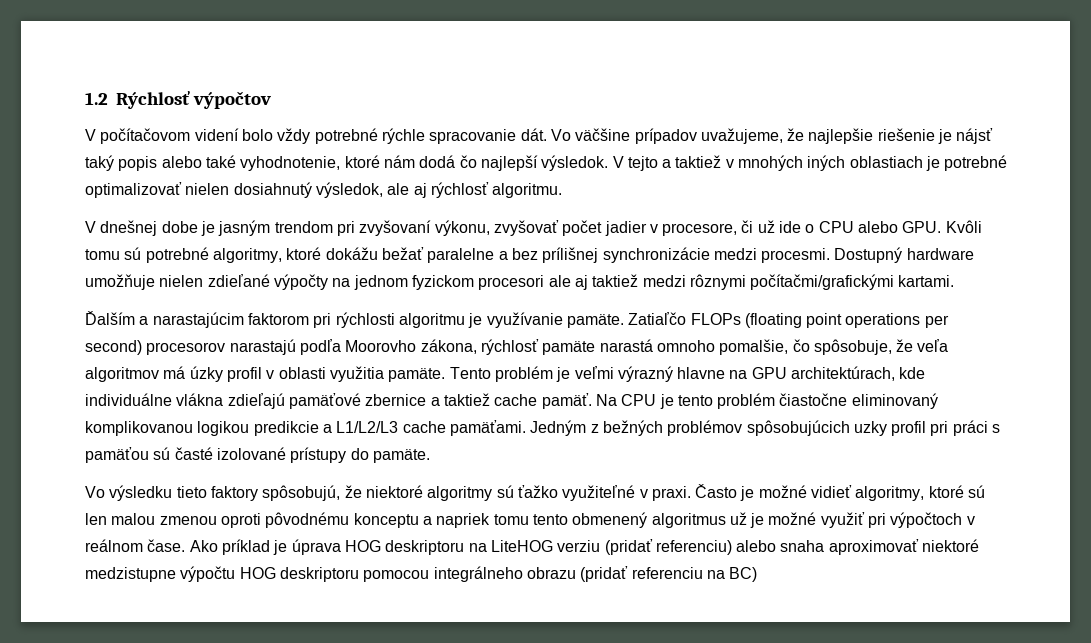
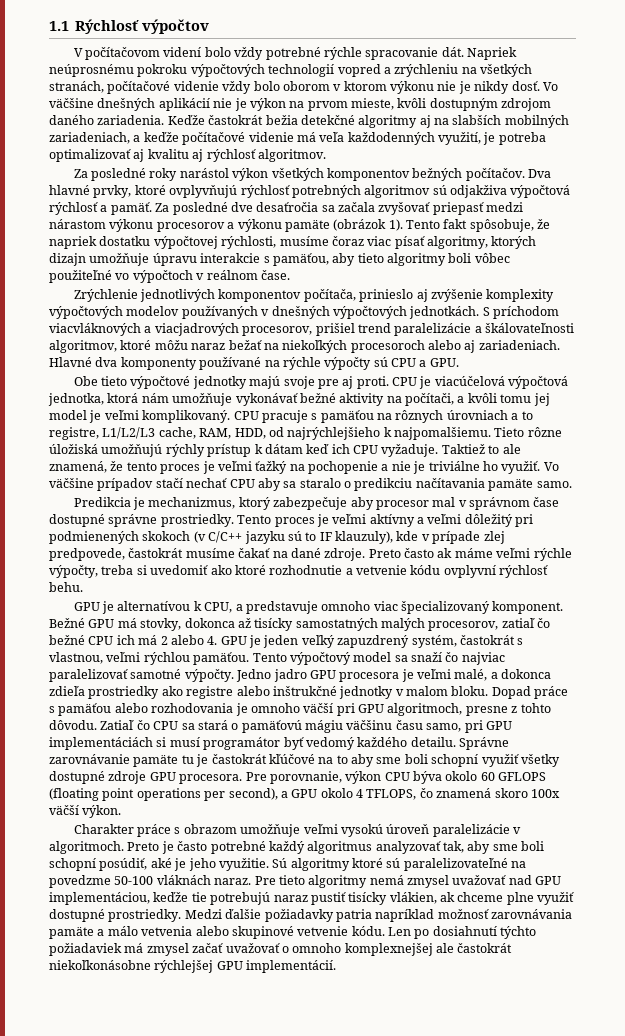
[85,92,108,105] 1.2 -> [49,21,69,31] 1.1
[550,128,994,144] [85,155,1008,171] [85,182,563,198] [85,220,982,236] [85,247,974,263] [85,274,955,290] [85,311,949,328] [85,339,949,355] [85,366,926,382] [85,393,938,409] [85,420,1001,436] [85,447,430,463] [85,484,986,501] [85,512,975,528] [85,539,980,555] [85,566,758,582] Vo väčšine prípadov uvažujeme, že najlepšie riešenie je nájsť taký popis alebo také vyhodnotenie, ktoré nám dodá čo najlepší výsledok. V tejto a taktiež v mnohých iných oblastiach je potrebné optimalizovať nielen dosiahnutý výsledok, ale aj rýchlosť algoritmu. // V dnešnej dobe je jasným trendom pri zvyšovaní výkonu, zvyšovať počet jadier v procesore, či už ide o CPU alebo GPU. Kvôli tomu sú potrebné algoritmy, ktoré dokážu bežať paralelne a bez prílišnej synchronizácie medzi procesmi. Dostupný hardware umožňuje nielen zdieľané výpočty na jednom fyzickom procesori ale aj taktiež medzi rôznymi počítačmi/grafickými kartami. // Ďalším a narastajúcim faktorom pri rýchlosti algoritmu je využívanie pamäte. Zatiaľčo FLOPs (floating point operations per second) procesorov narastajú podľa Moorovho zákona, rýchlosť pamäte narastá omnoho pomalšie, čo spôsobuje, že veľa algoritmov má úzky profil v oblasti využitia pamäte. Tento problém je veľmi výrazný hlavne na GPU architektúrach, kde individuálne vlákna zdieľajú pamäťové zbernice a taktiež cache pamäť. Na CPU je tento problém čiastočne eliminovaný komplikovanou logikou predikcie a L1/L2/L3 cache pamäťami. Jedným z bežných problémov spôsobujúcich uzky profil pri práci s pamäťou sú časté izolované prístupy do pamäte. // Vo výsledku tieto faktory spôsobujú, že niektoré algoritmy sú ťažko využiteľné v praxi. Často je možné vidieť algoritmy, ktoré sú len malou zmenou oproti pôvodnému konceptu a napriek tomu tento obmenený algoritmus už je možné využiť pri výpočtoch v reálnom čase. Ako príklad je úprava HOG deskriptoru na LiteHOG verziu (pridať referenciu) alebo snaha aproximovať niektoré medzistupne výpočtu HOG deskriptoru pomocou integrálneho obrazu (pridať referenciu na BC) -> [467,47,518,60] [49,64,532,77] [49,81,558,94] [49,98,552,111] [49,115,569,128] [49,132,546,145] [49,149,326,162] [73,168,552,181] [49,185,571,198] [49,202,524,215] [49,219,551,232] [49,236,537,249] [49,253,510,266] [49,270,290,283] [73,289,555,302] [49,306,559,319] [49,323,574,336] [49,340,560,353] [49,357,459,370] [73,376,569,389] [48,393,550,406] [49,410,533,423] [49,427,562,440] [49,444,521,457] [49,461,559,474] [49,478,572,491] [73,497,560,510] [49,514,534,527] [49,531,505,544] [49,548,572,561] [49,565,549,578] [49,582,83,592] [73,601,564,614] [49,618,551,631] [49,635,524,648] [49,652,505,665] [49,669,552,682] [49,686,569,699] [49,703,551,716] [49,720,512,733] [49,737,509,750] [49,754,560,767] [49,771,547,784] [49,788,560,801] [49,805,122,818] [73,824,522,837] [49,841,545,854] [49,858,527,871] [49,875,562,888] [49,892,575,905] [49,909,572,922] [49,926,537,939] [49,943,513,956] [49,960,337,973] Napriek neúprosnému pokroku výpočtových technologií vopred a zrýchleniu na všetkých stranách, počítačové videnie vždy bolo oborom v ktorom výkonu nie je nikdy dosť. Vo väčšine dnešných aplikácií nie je výkon na prvom mieste, kvôli dostupným zdrojom daného zariadenia. Keďže častokrát bežia detekčné algoritmy aj na slabších mobilných zariadeniach, a keďže počítačové videnie má veľa každodenných využití, je potreba optimalizovať aj kvalitu aj rýchlosť algoritmov. // Za posledné roky narástol výkon všetkých komponentov bežných počítačov. Dva hlavné prvky, ktoré ovplyvňujú rýchlosť potrebných algoritmov sú odjakživa výpočtová rýchlosť a pamäť. Za posledné dve desaťročia sa začala zvyšovať priepasť medzi nárastom výkonu procesorov a výkonu pamäte (obrázok 1). Tento fakt spôsobuje, že napriek dostatku výpočtovej rýchlosti, musíme čoraz viac písať algoritmy, ktorých dizajn umožňuje úpravu interakcie s pamäťou, aby tieto algoritmy boli vôbec použiteľné vo výpočtoch v reálnom čase. // Zrýchlenie jednotlivých komponentov počítača, prinieslo aj zvýšenie komplexity výpočtových modelov používaných v dnešných výpočtových jednotkách. S príchodom viacvláknových a viacjadrových procesorov, prišiel trend paralelizácie a škálovateľnosti algoritmov, ktoré môžu naraz bežať na niekoľkých procesoroch alebo aj zariadeniach. Hlavné dva komponenty používané na rýchle výpočty sú CPU a GPU. // Obe tieto výpočtové jednotky majú svoje pre aj proti. CPU je viacúčelová výpočtová jednotka, ktorá nám umožňuje vykonávať bežné aktivity na počítači, a kvôli tomu jej model je veľmi komplikovaný. CPU pracuje s pamäťou na rôznych úrovniach a to registre, L1/L2/L3 cache, RAM, HDD, od najrýchlejšieho k najpomalšiemu. Tieto rôzne úložiská umožňujú rýchly prístup k dátam keď ich CPU vyžaduje. Taktiež to ale znamená, že tento proces je veľmi ťažký na pochopenie a nie je triviálne ho využiť. Vo väčšine prípadov stačí nechať CPU aby sa staralo o predikciu načítavania pamäte samo. // Predikcia je mechanizmus, ktorý zabezpečuje aby procesor mal v správnom čase dostupné správne prostriedky. Tento proces je veľmi aktívny a veľmi dôležitý pri podmienených skokoch (v C/C++ jazyku sú to IF klauzuly), kde v prípade zlej predpovede, častokrát musíme čakať na dané zdroje. Preto často ak máme veľmi rýchle výpočty, treba si uvedomiť ako ktoré rozhodnutie a vetvenie kódu ovplyvní rýchlosť behu. // GPU je alternatívou k CPU, a predstavuje omnoho viac špecializovaný komponent. Bežné GPU má stovky, dokonca až tisícky samostatných malých procesorov, zatiaľ čo bežné CPU ich má 2 alebo 4. GPU je jeden veľký zapuzdrený systém, častokrát s vlastnou, veľmi rýchlou pamäťou. Tento výpočtový model sa snaží čo najviac paralelizovať samotné výpočty. Jedno jadro GPU procesora je veľmi malé, a dokonca zdieľa prostriedky ako registre alebo inštrukčné jednotky v malom bloku. Dopad práce s pamäťou alebo rozhodovania je omnoho väčší pri GPU algoritmoch, presne z tohto dôvodu. Zatiaľ čo CPU sa stará o pamäťovú mágiu väčšinu času samo, pri GPU implementáciách si musí programátor byť vedomý každého detailu. Správne zarovnávanie pamäte tu je častokrát kľúčové na to aby sme boli schopní využiť všetky dostupné zdroje GPU procesora. Pre porovnanie, výkon CPU býva okolo 60 GFLOPS (floating point operations per second), a GPU okolo 4 TFLOPS, čo znamená skoro 100x väčší výkon. // Charakter práce s obrazom umožňuje veľmi vysokú úroveň paralelizácie v algoritmoch. Preto je často potrebné každý algoritmus analyzovať tak, aby sme boli schopní posúdiť, aké je jeho využitie. Sú algoritmy ktoré sú paralelizovateľné na povedzme 50-100 vláknách naraz. Pre tieto algoritmy nemá zmysel uvažovať nad GPU implementáciou, keďže tie potrebujú naraz pustiť tisícky vlákien, ak chceme plne využiť dostupné prostriedky. Medzi ďalšie požiadavky patria napríklad možnosť zarovnávania pamäte a málo vetvenia alebo skupinové vetvenie kódu. Len po dosiahnutí týchto požiadaviek má zmysel začať uvažovať o omnoho komplexnejšej ale častokrát niekoľkonásobne rýchlejšej GPU implementácií.

